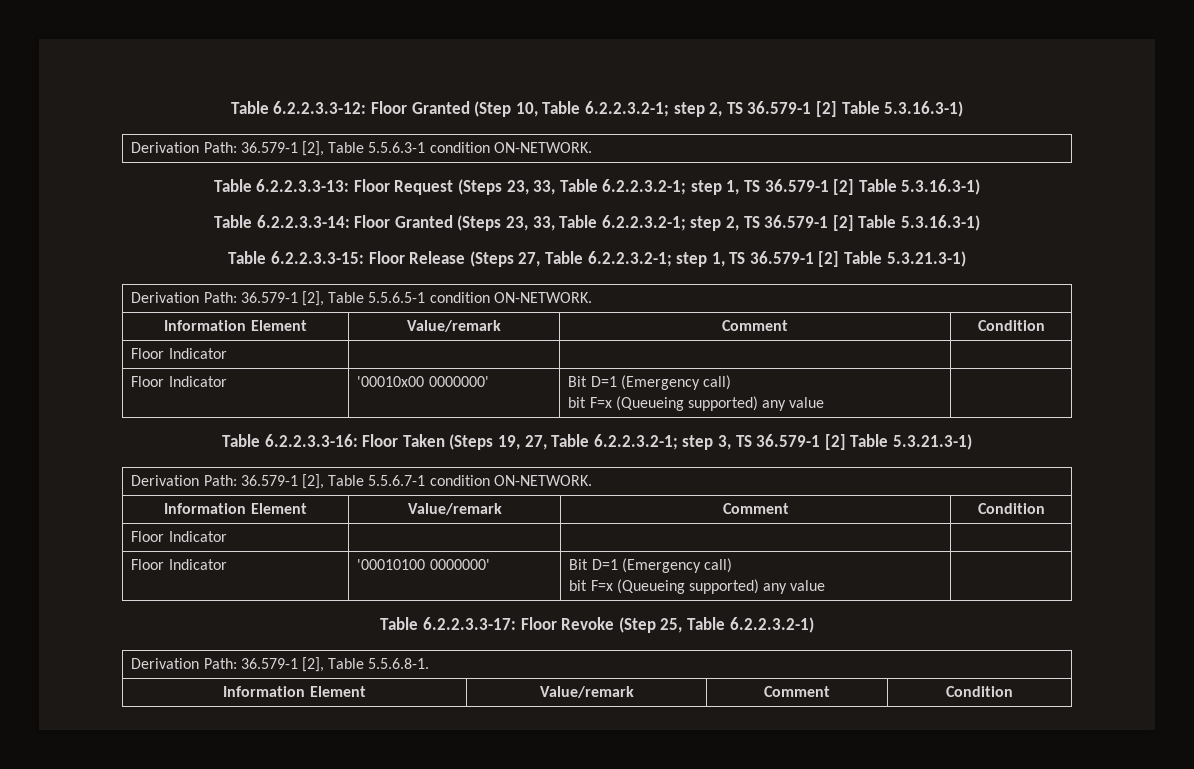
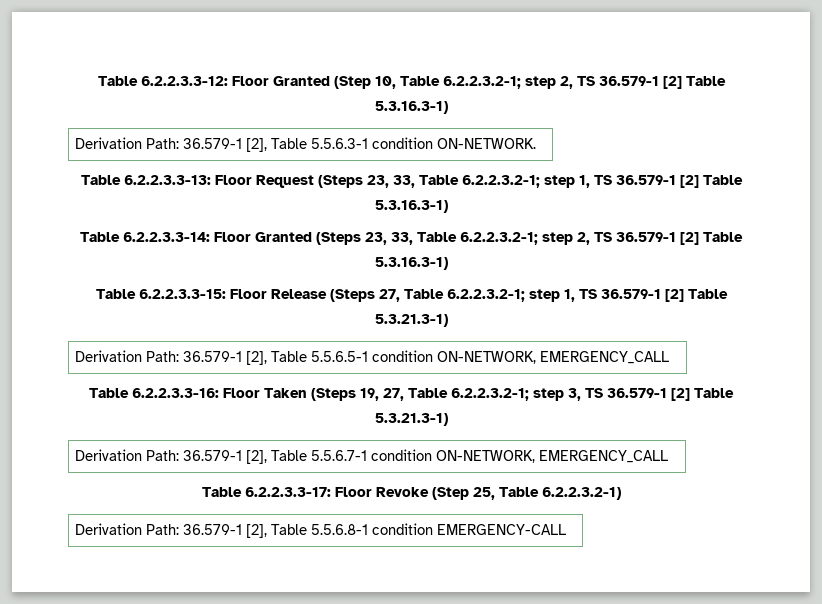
[493,292,592,303] [164,320,307,331] [407,320,501,332] [722,320,788,331] [977,320,1045,331] [131,348,227,359] [131,376,227,387] [357,376,489,387] [568,375,732,390] [568,396,825,411] ON-NETWORK. // Information Element | Value/remark | Comment | Condition // Floor Indicator | | | // Floor Indicator | '00010x00 0000000' | Bit D=1 (Emergency call) // bit F=x (Queueing supported) any value | -> [437,351,670,364] ON-NETWORK, EMERGENCY_CALL
[493,475,592,486] [164,503,307,514] [407,503,502,515] [722,503,789,514] [977,503,1045,514] [131,531,227,542] [131,559,227,570] [357,559,490,570] [569,558,733,573] [569,579,826,594] ON-NETWORK. // Information Element | Value/remark | Comment | Condition // Floor Indicator | | | // Floor Indicator | '00010100 0000000' | Bit D=1 (Emergency call) // bit F=x (Queueing supported) any value | -> [436,450,669,463] ON-NETWORK, EMERGENCY_CALL
[368,658,430,669] [223,686,366,697] [539,686,634,698] [764,686,830,697] [946,686,1013,697] 5.5.6.8-1. // Information Element | Value/remark | Comment | Condition -> [311,523,567,535] 5.5.6.8-1 condition EMERGENCY-CALL

